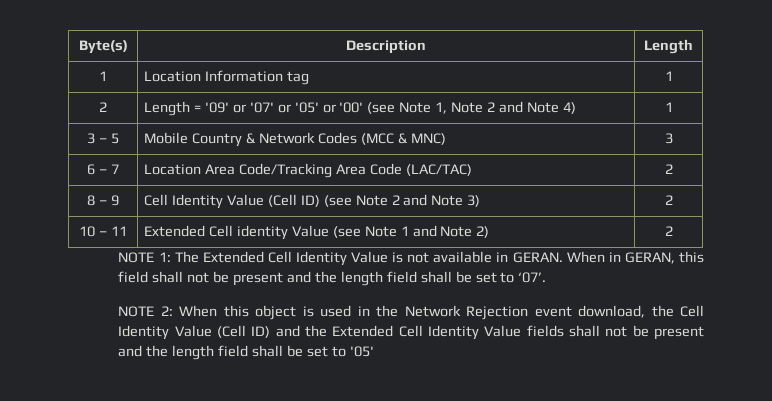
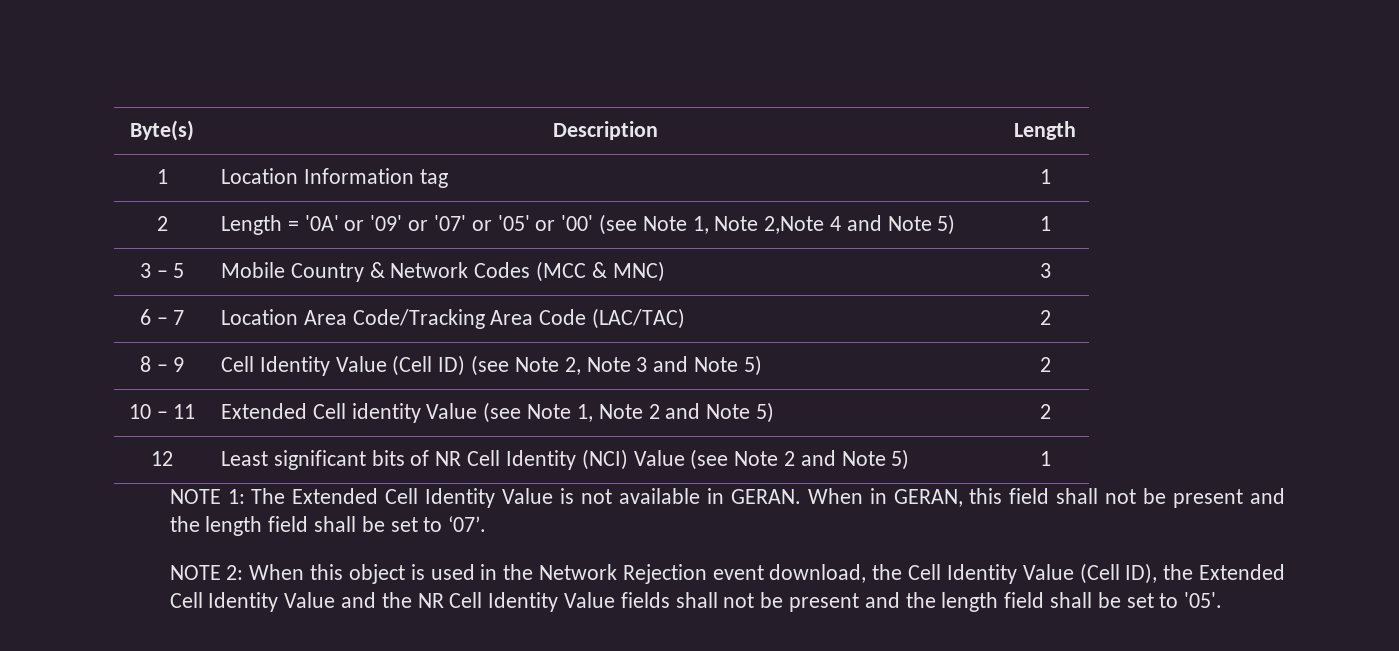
(202, 108) none -> [304,215,365,231] '0A' or
[487,101,576,114] 2 and Note 4) -> [764,214,956,235] 2,Note 4 and Note 5)
[391,194,481,207] 2 and Note 3) -> [564,355,762,376] 2, Note 3 and Note 5)
[400,225,490,238] [664,226,673,236] 1 and Note 2) | 2 -> [576,402,774,423] [1039,404,1051,419] [151,451,173,466] [221,449,910,470] [1039,451,1051,466] 1, Note 2 and Note 5) | 2 // 12 | Least significant bits of NR Cell Identity (NCI) Value (see Note 2 and Note 5) | 1
[251,325,394,338] ID) and the Extended -> [1125,563,1285,584] [169,592,444,612] ID), the Extended Cell Identity Value and the NR
[349,346,374,357] '05' -> [1184,592,1223,608] '05'.

